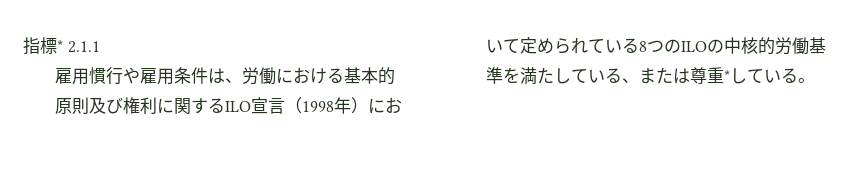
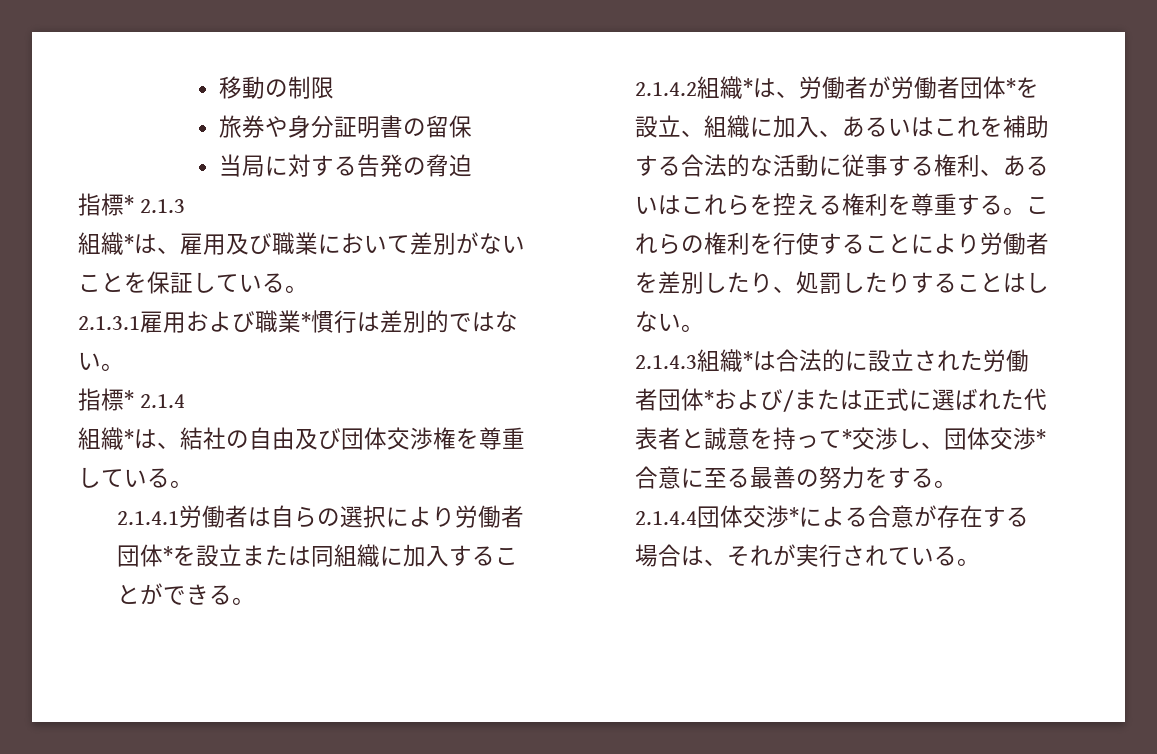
[23,37,100,55] [54,67,395,85] [54,97,402,115] [485,37,826,55] [485,67,747,85] 指標* 2.1.1 // 雇用慣行や雇用条件は、労働における基本的原則及び権利に関するILO宣言（1998年）において定められている8つのILOの中核的労働基準を満たしている、または尊重*し -> [219,76,335,99] [219,115,473,138] [219,154,473,177] [78,193,186,216] [78,232,525,255] [78,271,308,294] [78,310,518,333] [78,352,124,371] [78,388,186,411] [78,427,525,450] [78,467,193,488] [116,505,524,528] [116,544,518,567] [116,583,255,605] [634,76,1039,99] [634,115,1049,138] [634,154,1049,177] [634,193,1049,216] [634,232,1049,255] [634,271,1049,294] [634,311,704,332] [634,349,1029,372] [634,388,1047,412] [634,427,1046,450] [634,466,957,489] [634,505,1029,528] [634,544,888,567] 移動の制限 // 旅券や身分証明書の留保 // 当局に対する告発の脅迫 // 指標* 2.1.3 // 組織*は、雇用及び職業において差別がないことを保証している。 // 2.1.3.1雇用および職業*慣行は差別的ではない。 // 指標* 2.1.4 // 組織*は、結社の自由及び団体交渉権を尊重している。 // 2.1.4.1労働者は自らの選択により労働者団体*を設立または同組織に加入することができる。 // 2.1.4.2組織*は、労働者が労働者団体*を設立、組織に加入、あるいはこれを補助する合法的な活動に従事する権利、あるいはこれらを控える権利を尊重する。これらの権利を行使することにより労働者を差別したり、処罰したりすることはしない。 // 2.1.4.3組織*は合法的に設立された労働者団体*および/または正式に選ばれた代表者と誠意を持って*交渉し、団体交渉*合意に至る最善の努力をする。 // 2.1.4.4団体交渉*による合意が存在する場合は、それが実行され

